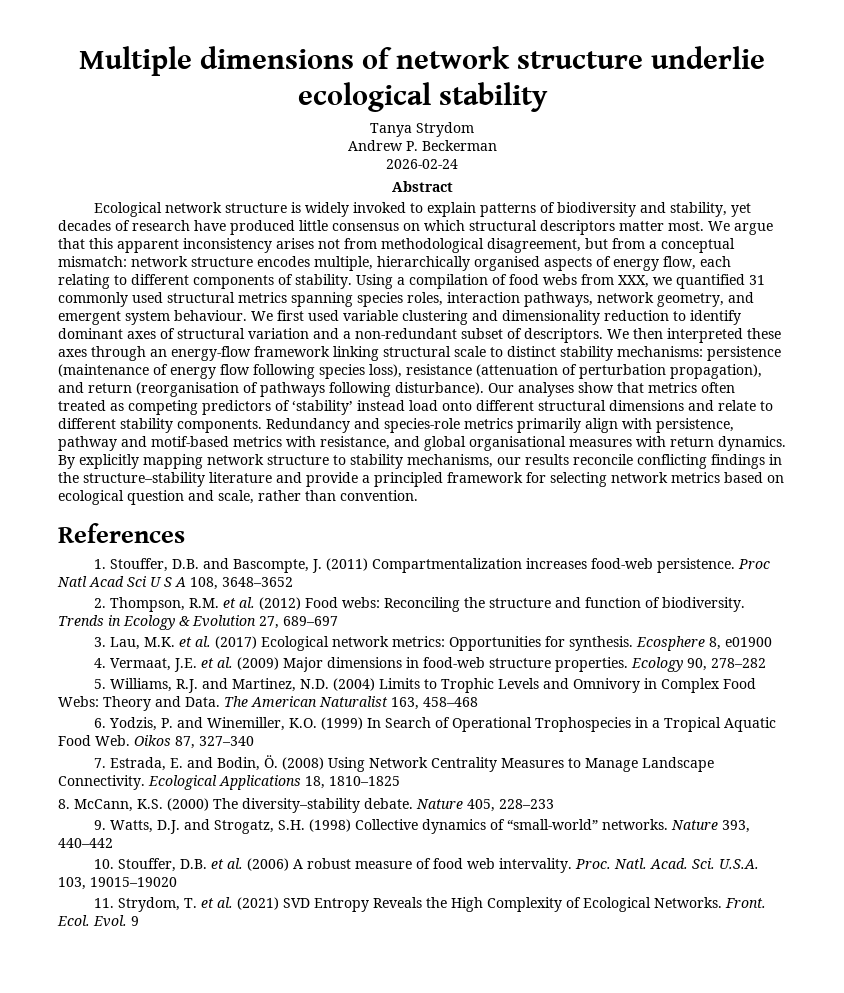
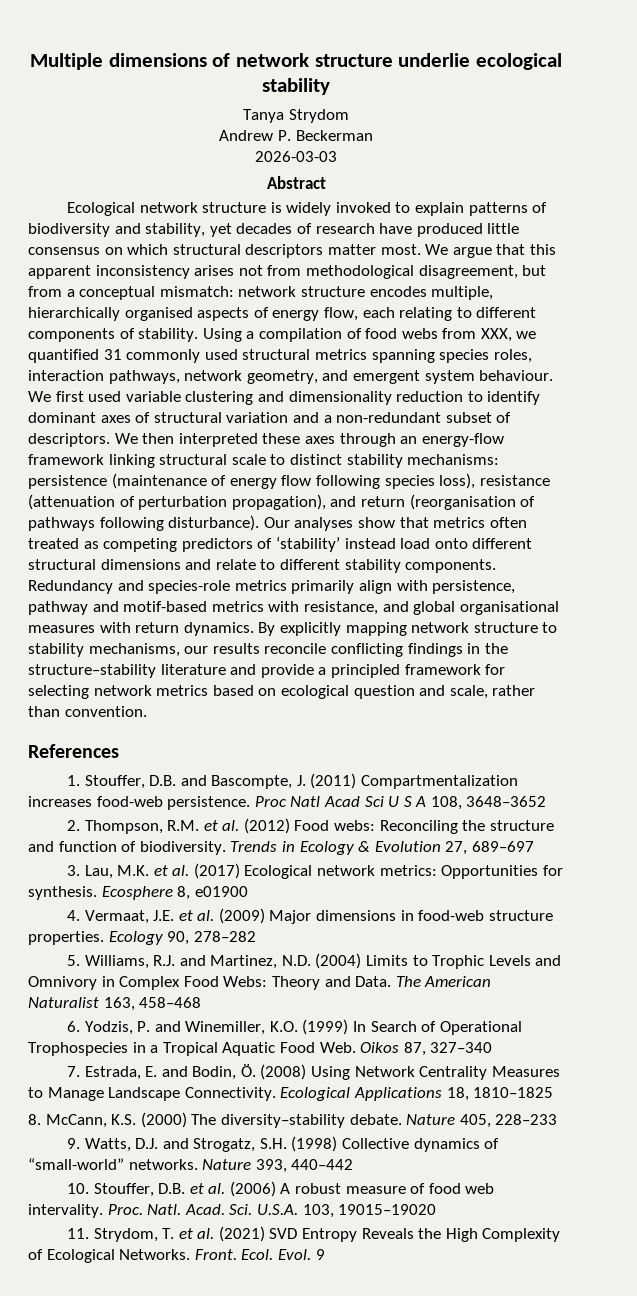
[386,159,458,169] 2026-02-24 -> [255,151,337,162] 2026-03-03

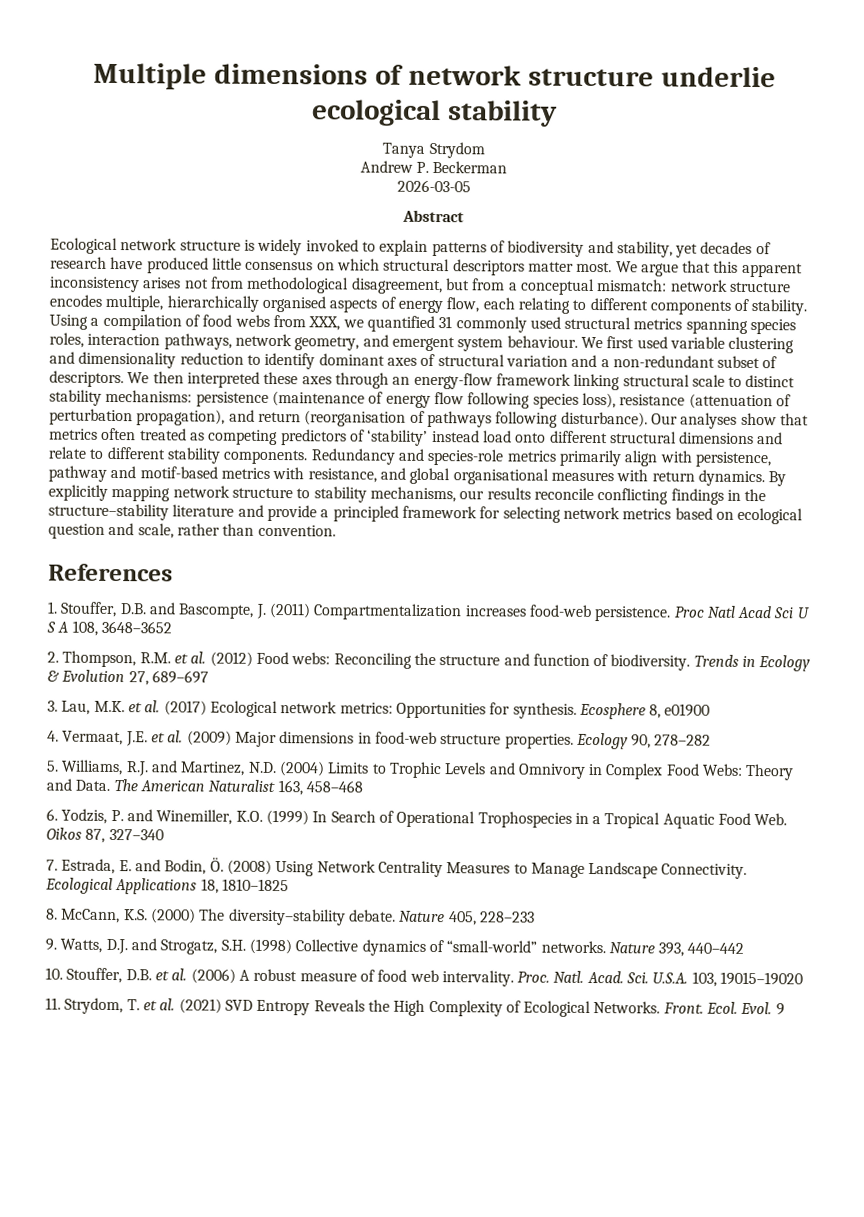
[255,151,337,162] 2026-03-03 -> [396,179,471,193] 2026-03-05

